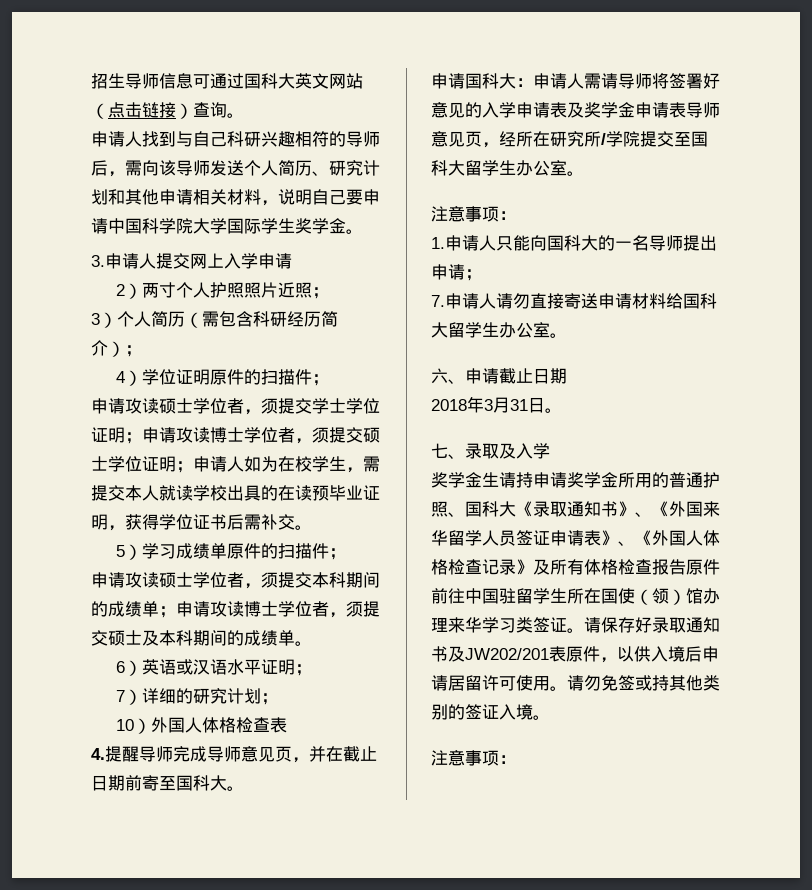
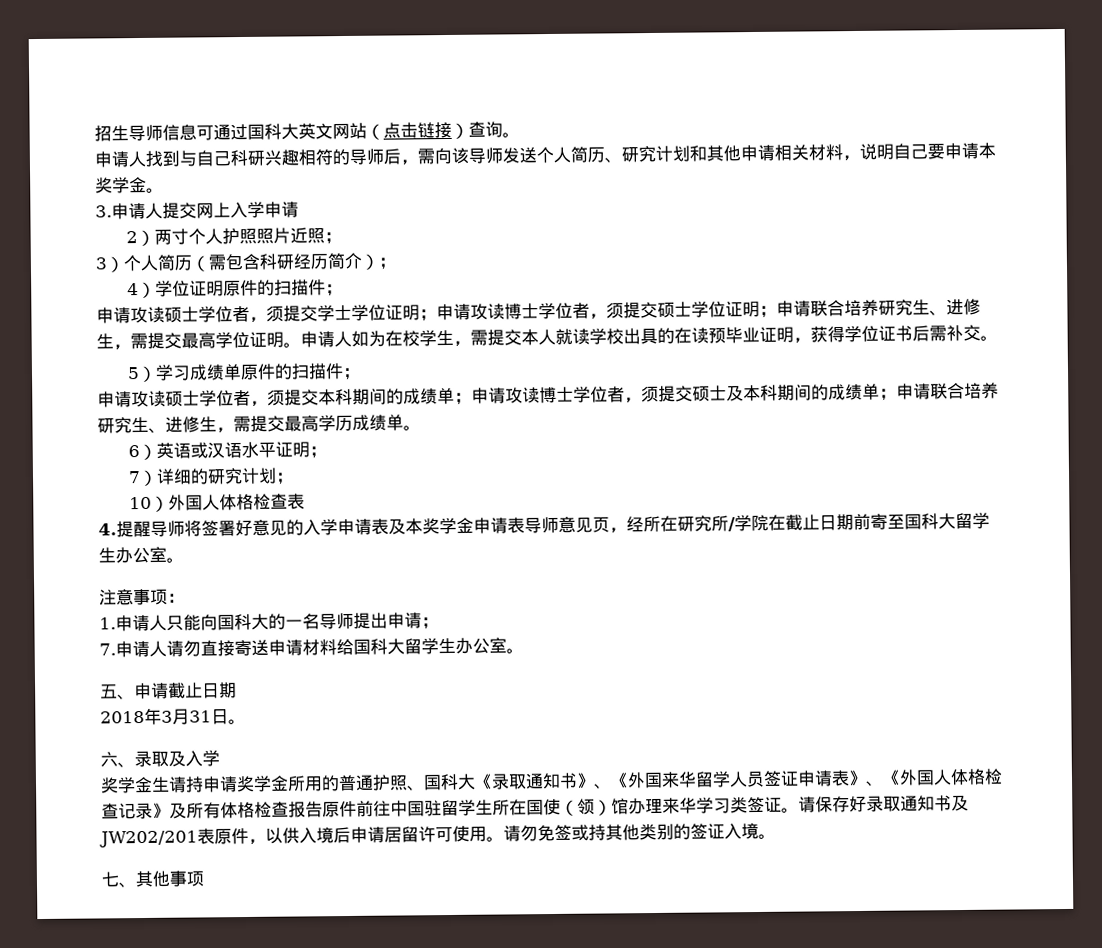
[108,218,295,234] 中国科学院大学国际学生 -> [978,142,996,159] 本
(227, 464) none -> [810,298,981,317] [96,331,335,351] 联合培养研究生、进修生，需提交最高学位证明。申请
(295, 638) none -> [879,382,999,401] [97,414,404,434] ；申请联合培养研究生、进修生，需提交最高学历成绩单
[173,746,377,763] [91,775,244,791] [431,73,652,89] 完成导师意见页，并在截止日期前寄至国科大。 // 申请国科大：申请人需请导师 -> (185, 528) none
(584, 110) none -> [405,518,423,535] 本
[640,131,674,147] 提交 -> [768,513,888,531] 在截止日期前寄
[431,368,448,384] 六 -> [100,684,118,699] 五
[431,443,448,458] 七 -> [100,751,118,768] 六
[431,750,516,766] 注意事项： -> [101,870,205,888] 七、其他事项

